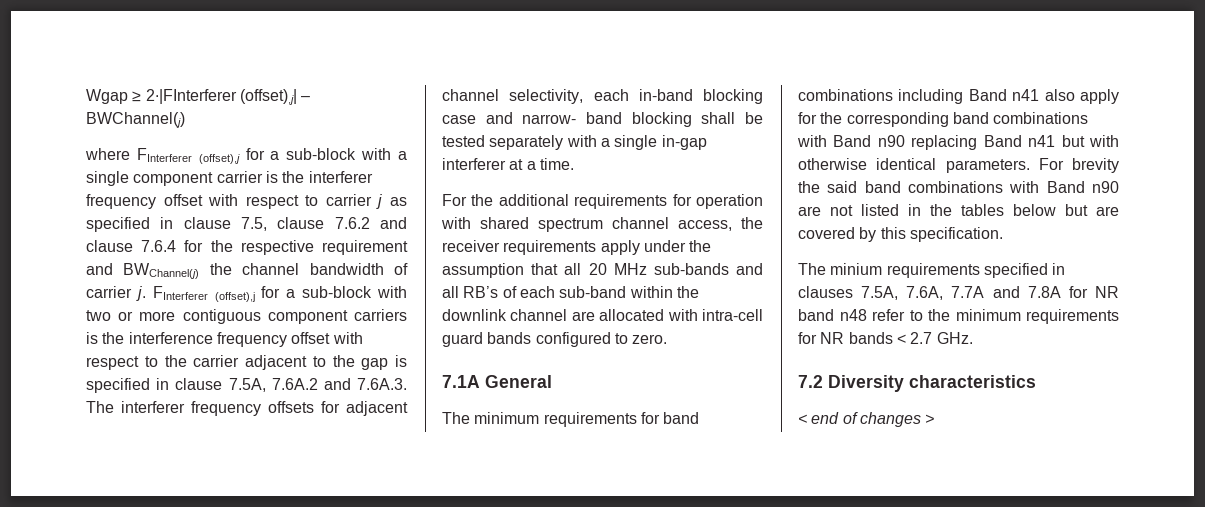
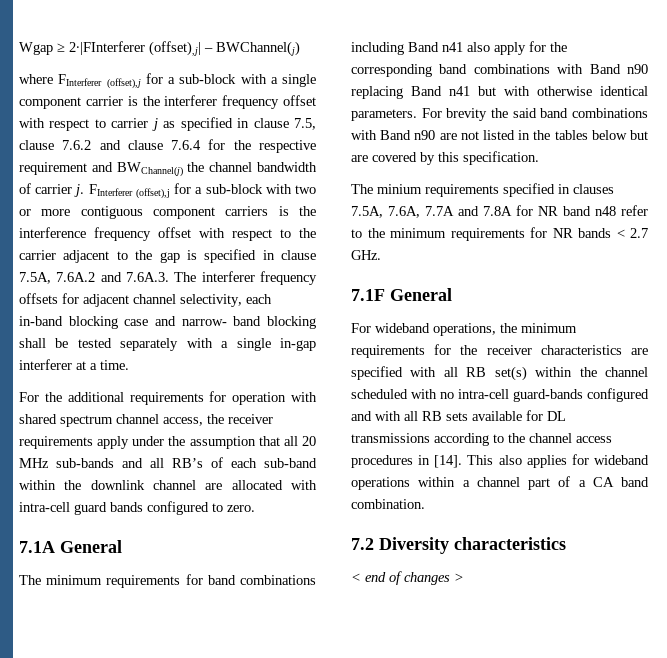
(973, 338) none -> [351,288,452,301] [351,323,577,336] [351,344,648,358] [351,366,648,381] [351,388,649,402] [351,410,566,421] [351,433,612,446] [351,454,649,468] [351,476,649,490] [351,499,425,509] // 7.1F General // For wideband operations, the minimum requirements for the receiver characteristics are specified with all RB set(s) within the channel scheduled with no intra-cell guard-bands configured and with all RB sets available for DL transmissions according to the channel access procedures in [14]. This also applies for wideband operations within a channel part of a CA band combination.

